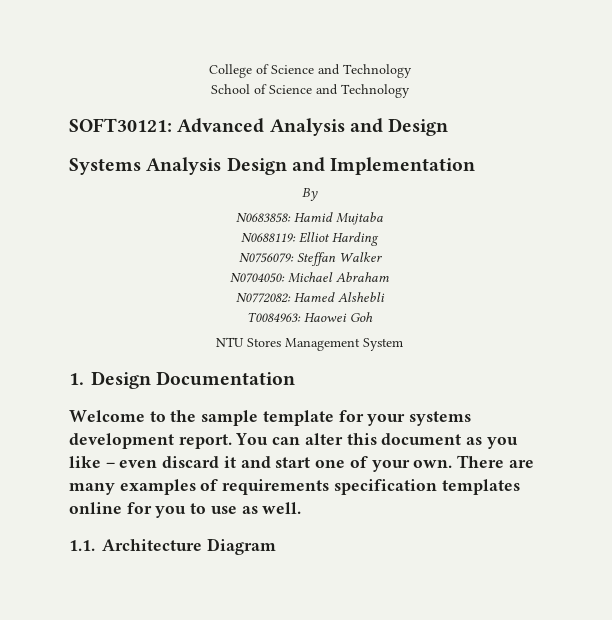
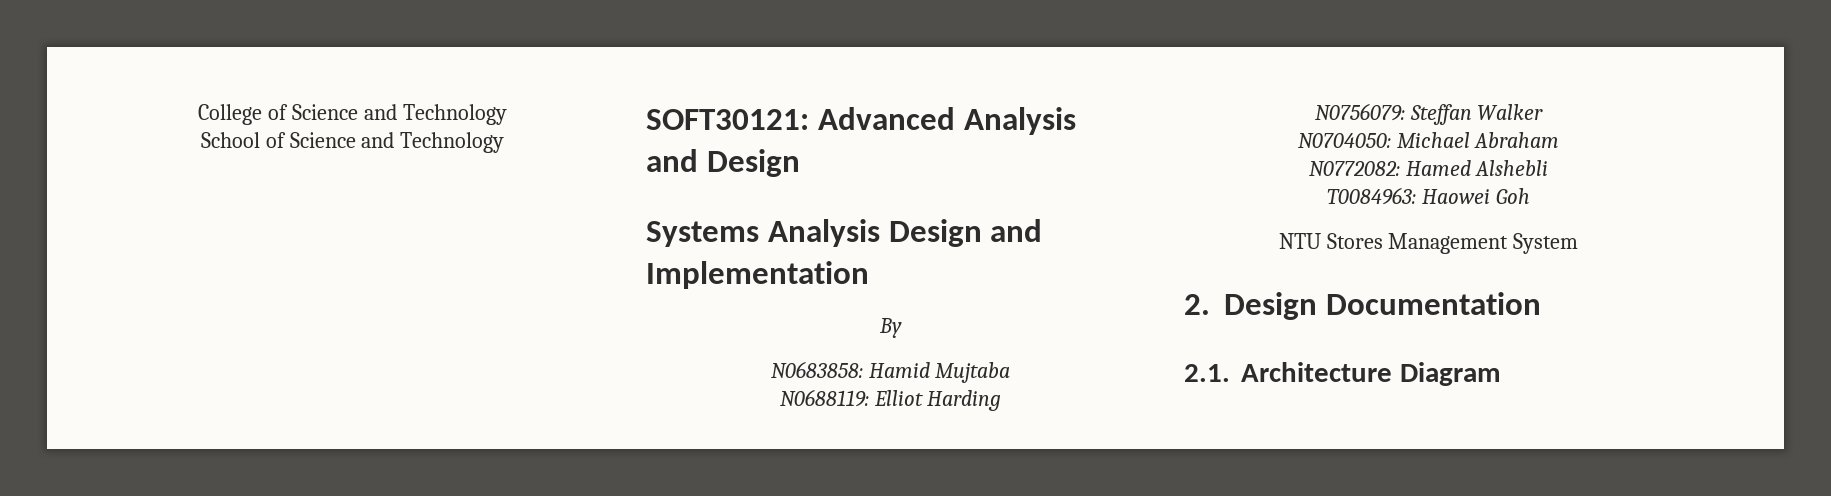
[69,373,84,385] 1. -> [1184,294,1210,315] 2.
[69,410,472,426] [69,433,518,449] [69,455,534,472] [69,479,520,495] [69,502,302,518] [69,540,95,551] Welcome to the sample template for your systems development report. You can alter this document as you like – even discard it and start one of your own. There are many examples of requirements specification templates online for you to use as well. // 1.1. -> [1184,364,1230,382] 2.1.

